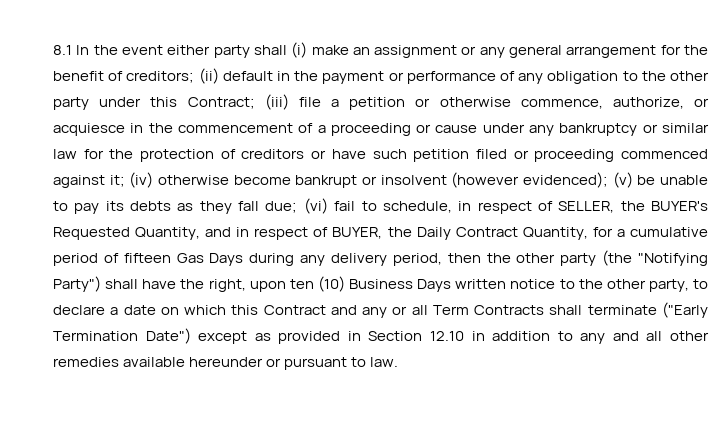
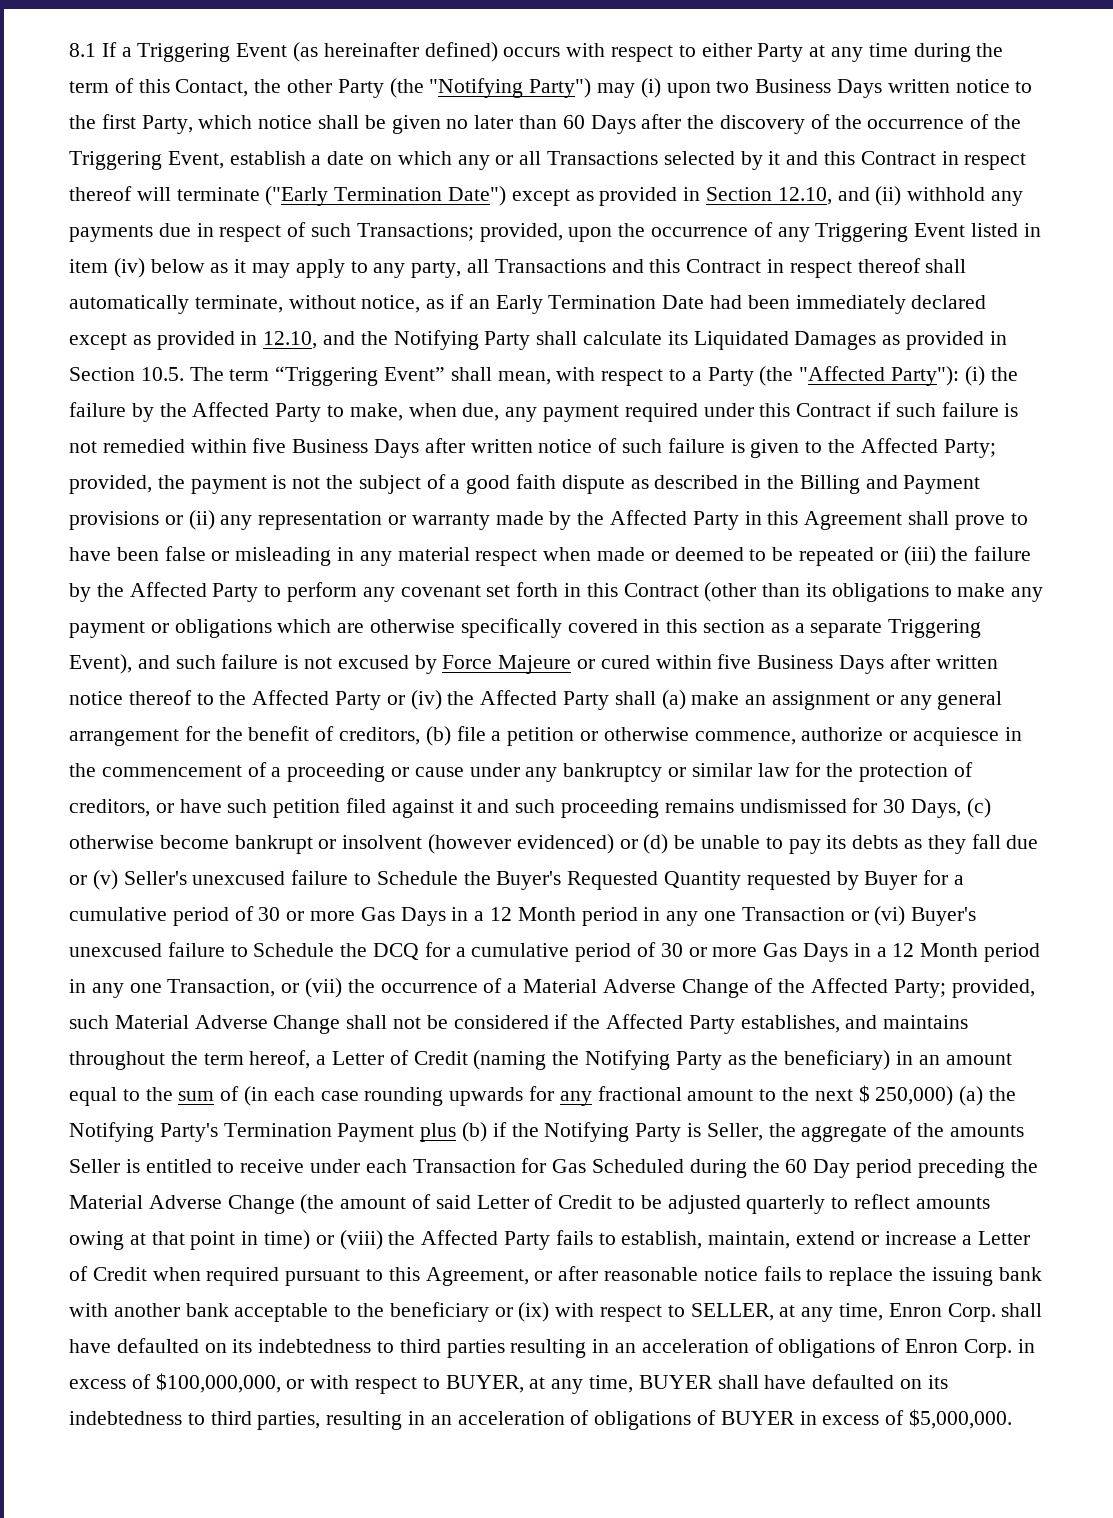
[76,42,308,58] In the event either party shall (i) -> [101,42,1004,62] [69,78,1033,98] [69,114,1022,134] [69,151,1027,170] [69,186,1024,206] [69,222,1041,242] [69,258,967,278] [69,294,987,314] [69,330,1007,350] [69,366,1018,386] [69,402,1019,422] [69,438,996,458] [69,474,981,494] [69,510,1028,530] [69,546,1032,566] [69,582,1044,602] [69,618,982,638] [69,654,998,674] [69,690,686,710] If a Triggering Event (as hereinafter defined) occurs with respect to either Party at any time during the term of this Contact, the other Party (the "Notifying Party") may (i) upon two Business Days written notice to the first Party, which notice shall be given no later than 60 Days after the discovery of the occurrence of the Triggering Event, establish a date on which any or all Transactions selected by it and this Contract in respect thereof will terminate ("Early Termination Date") except as provided in Section 12.10, and (ii) withhold any payments due in respect of such Transactions; provided, upon the occurrence of any Triggering Event listed in item (iv) below as it may apply to any party, all Transactions and this Contract in respect thereof shall automatically terminate, without notice, as if an Early Termination Date had been immediately declared except as provided in 12.10, and the Notifying Party shall calculate its Liquidated Damages as provided in Section 10.5. The term “Triggering Event” shall mean, with respect to a Party (the "Affected Party"): (i) the failure by the Affected Party to make, when due, any payment required under this Contract if such failure is not remedied within five Business Days after written notice of such failure is given to the Affected Party; provided, the payment is not the subject of a good faith dispute as described in the Billing and Payment provisions or (ii) any representation or warranty made by the Affected Party in this Agreement shall prove to have been false or misleading in any material respect when made or deemed to be repeated or (iii) the failure by the Affected Party to perform any covenant set forth in this Contract (other than its obligations to make any payment or obligations which are otherwise specifically covered in this section as a separate Triggering Event), and such failure is not excused by Force Majeure or cured within five Business Days after written notice thereof to the Affected Party or (iv) the Affected Party shall (a)
[126,68,709,84] [53,94,289,110] creditors; (ii) default in the payment or performance of any obligation to the other party under this Contract; (iii) -> [339,726,451,746] creditors, (b)
[612,97,684,109] authorize, -> [801,727,884,741] authorize
[241,149,305,159] creditors -> [69,799,150,817] creditors,
[513,149,708,162] [53,172,154,188] or proceeding commenced against it; (iv) -> [391,798,991,818] against it and such proceeding remains undismissed for 30 Days, (c)
[523,172,633,188] evidenced); (v) -> [516,834,669,854] evidenced) or (d)
[265,198,709,214] [53,227,709,240] [53,250,709,266] [53,276,708,292] [53,302,708,318] [53,328,709,344] [53,357,399,370] due; (vi) fail to schedule, in respect of SELLER, the BUYER's Requested Quantity, and in respect of BUYER, the Daily Contract Quantity, for a cumulative period of fifteen Gas Days during any delivery period, then the other party (the "Notifying Party") shall have the right, upon ten (10) Business Days written notice to the other party, to declare a date on which this Contract and any or all Term Contracts shall terminate ("Early Termination Date") except as provided in Section 12.10 in addition to any and all other remedies available hereunder or pursuant to law. -> [1006,835,1039,849] [69,870,965,890] [69,906,977,926] [69,942,1041,962] [69,978,1035,998] [69,1014,969,1034] [69,1050,1012,1070] [69,1085,1017,1106] [69,1122,1024,1142] [69,1158,1038,1178] [69,1194,990,1214] [69,1230,1031,1250] [69,1266,1042,1286] [69,1302,1043,1322] [69,1338,1035,1358] [69,1373,948,1394] [69,1409,1013,1430] due or (v) Seller's unexcused failure to Schedule the Buyer's Requested Quantity requested by Buyer for a cumulative period of 30 or more Gas Days in a 12 Month period in any one Transaction or (vi) Buyer's unexcused failure to Schedule the DCQ for a cumulative period of 30 or more Gas Days in a 12 Month period in any one Transaction, or (vii) the occurrence of a Material Adverse Change of the Affected Party; provided, such Material Adverse Change shall not be considered if the Affected Party establishes, and maintains throughout the term hereof, a Letter of Credit (naming the Notifying Party as the beneficiary) in an amount equal to the sum of (in each case rounding upwards for any fractional amount to the next $ 250,000) (a) the Notifying Party's Termination Payment plus (b) if the Notifying Party is Seller, the aggregate of the amounts Seller is entitled to receive under each Transaction for Gas Scheduled during the 60 Day period preceding the Material Adverse Change (the amount of said Letter of Credit to be adjusted quarterly to reflect amounts owing at that point in time) or (viii) the Affected Party fails to establish, maintain, extend or increase a Letter of Credit when required pursuant to this Agreement, or after reasonable notice fails to replace the issuing bank with another bank acceptable to the beneficiary or (ix) with respect to SELLER, at any time, Enron Corp. shall have defaulted on its indebtedness to third parties resulting in an acceleration of obligations of Enron Corp. in excess of $100,000,000, or with respect to BUYER, at any time, BUYER shall have defaulted on its indebtedness to third parties, resulting in an acceleration of obligations of BUYER in excess of $5,000,000.

